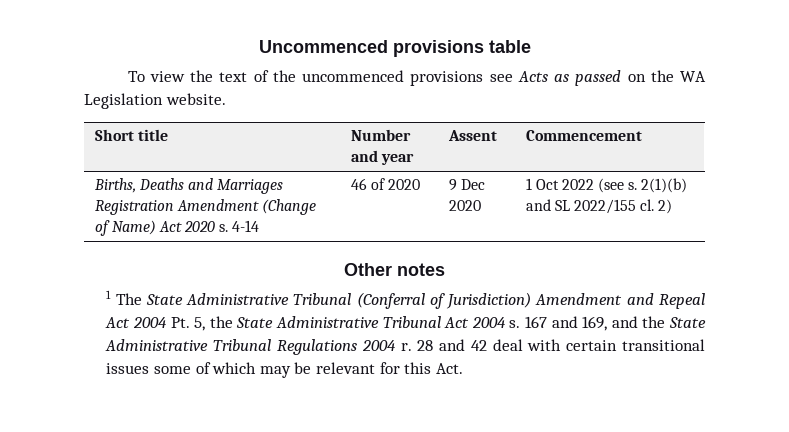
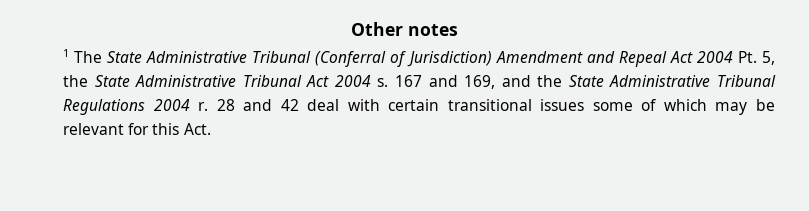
[258,40,531,57] [127,70,706,86] [84,93,226,109] [94,129,168,141] [350,129,411,141] [350,150,414,165] [447,130,497,141] [525,130,642,141] [93,178,284,194] [94,199,316,215] [94,220,260,236] [350,178,420,190] [448,179,485,191] [448,200,481,211] [525,178,688,193] [525,199,673,214] Uncommenced provisions table // To view the text of the uncommenced provisions see Acts as passed on the WA Legislation website. // Short title | Number and year | Assent | Commencement // Births, Deaths and Marriages Registration Amendment (Change of Name) Act 2020 s. 4-14 | 46 of 2020 | 9 Dec 2020 | 1 Oct 2022 (see s. 2(1)(b) and SL 2022/155 cl. 2) // -> (351, 29) none

